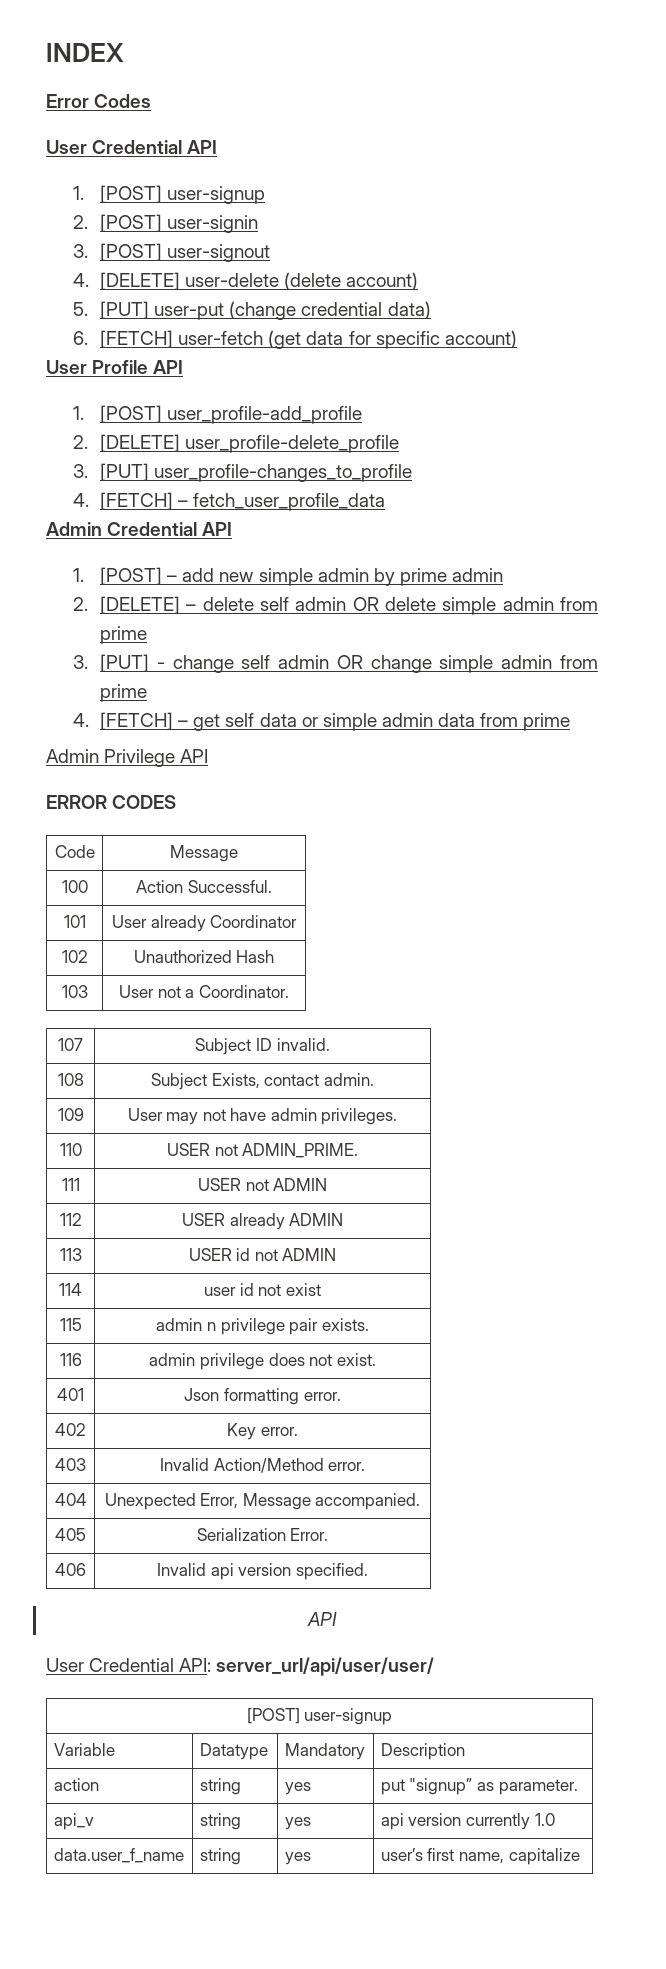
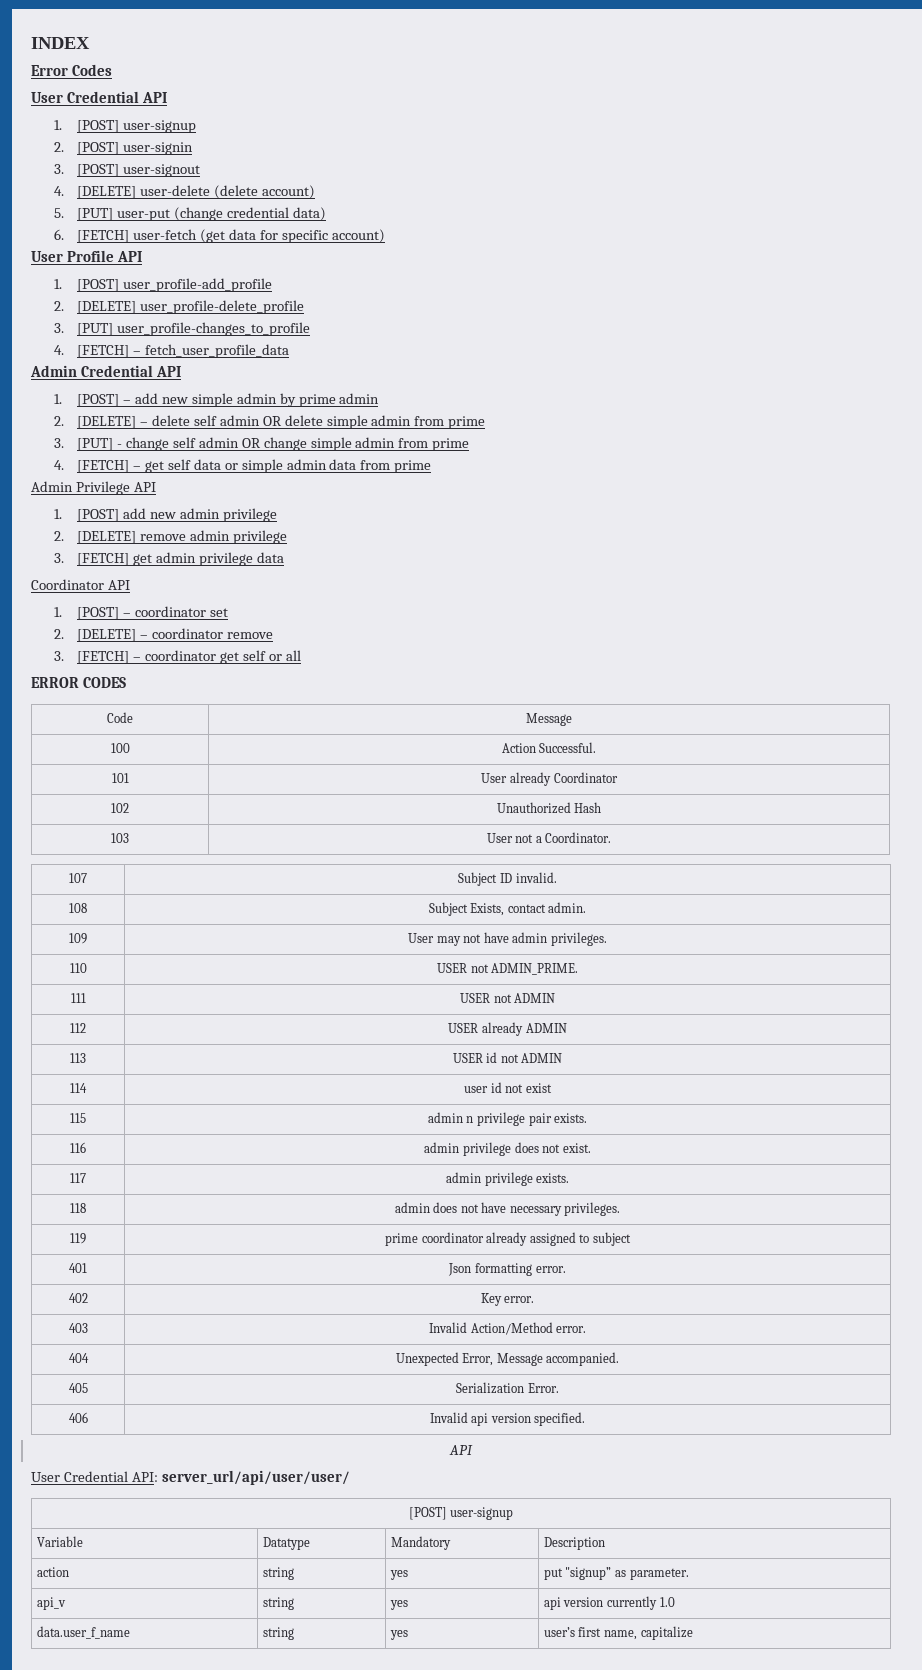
(209, 756) none -> [54,508,277,522] [54,530,287,544] [54,552,284,566] [31,579,130,590] [54,606,228,620] [54,628,273,642] [54,650,301,664] // 1. [POST] add new admin privilege // 2. [DELETE] remove admin privilege // 3. [FETCH] get admin privilege data // Coordinator API // 1. [POST] – coordinator set // 2. [DELETE] – coordinator remove // 3. [FETCH] – coordinator get self or all
(376, 1359) none -> [70,1173,86,1183] [445,1172,570,1186] [70,1203,86,1213] [394,1202,621,1216] [70,1233,86,1244] [385,1232,631,1246] // 117 | admin privilege exists. // 118 | admin does not have necessary privileges. // 119 | prime coordinator already assigned to subject

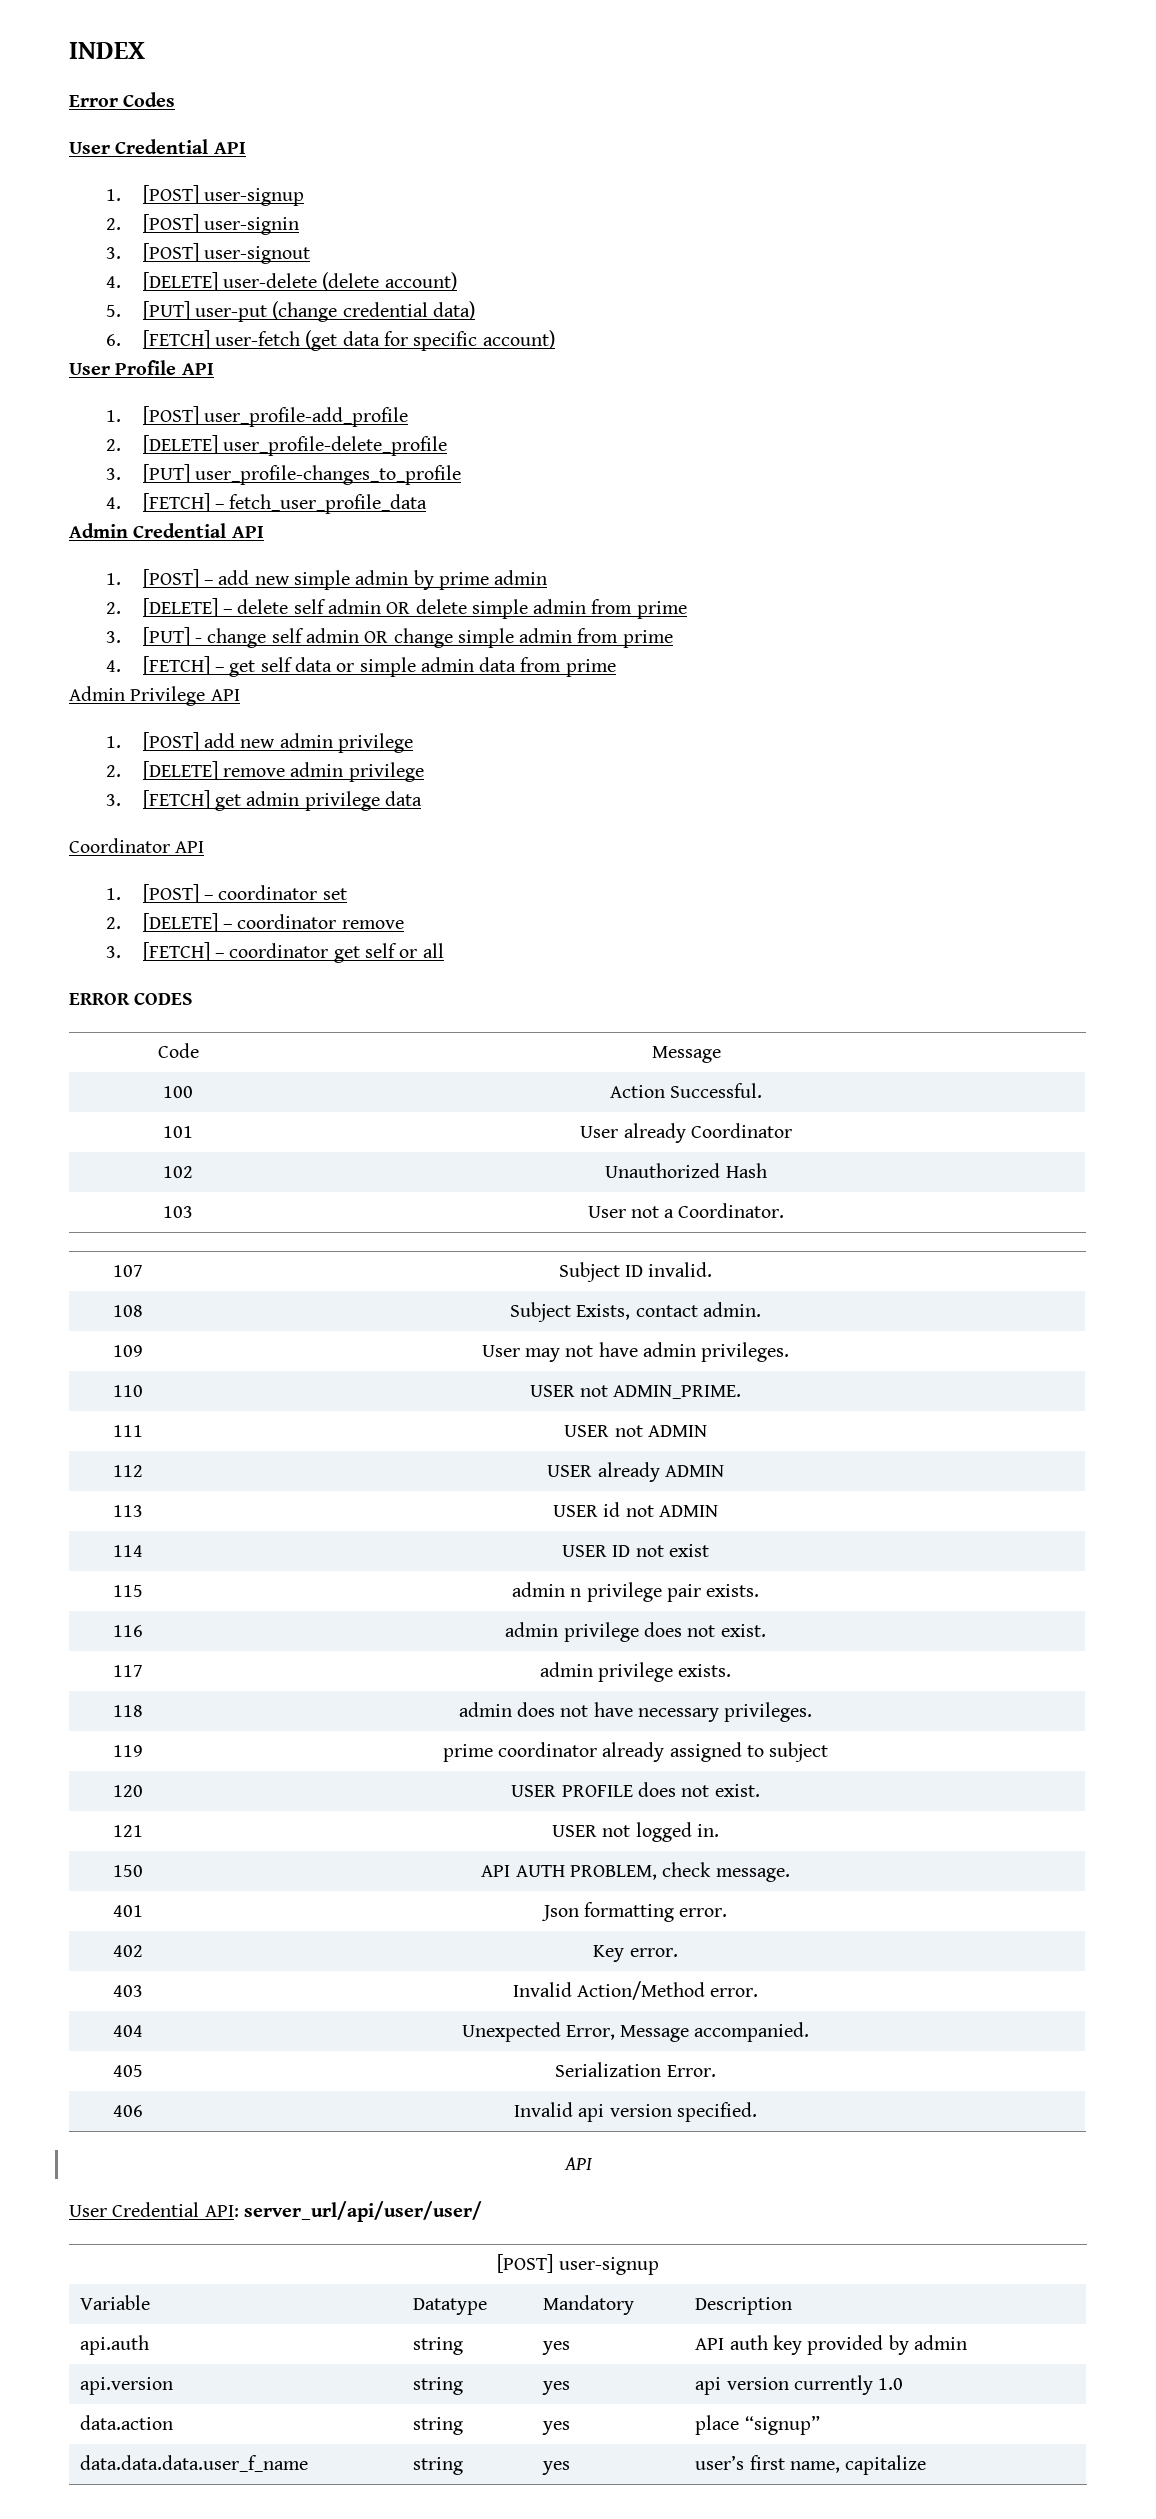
[464,1082,502,1093] user id -> [562,1545,631,1557] USER ID
(631, 1239) none -> [112,1785,143,1797] [511,1782,760,1797] [112,1825,143,1837] [552,1822,719,1842] [112,1865,143,1877] [481,1862,790,1882] // 120 | USER PROFILE does not exist. // 121 | USER not logged in. // 150 | API AUTH PROBLEM, check message.
[36,1567,69,1577] [262,1567,294,1580] [389,1570,408,1580] [543,1567,689,1580] [36,1597,66,1610] action | string | yes | put "signup” as parameter. // api_v -> [80,2335,150,2355] [413,2337,464,2355] [542,2341,571,2355] [695,2335,967,2355] [80,2377,174,2395] api.auth | string | yes | API auth key provided by admin // api.version
[36,1626,130,1639] data.user_f_name -> [80,2415,174,2430] [413,2417,464,2435] [542,2421,571,2435] [695,2415,820,2435] [80,2455,309,2472] data.action | string | yes | place “signup” // data.data.data.user_f_name

